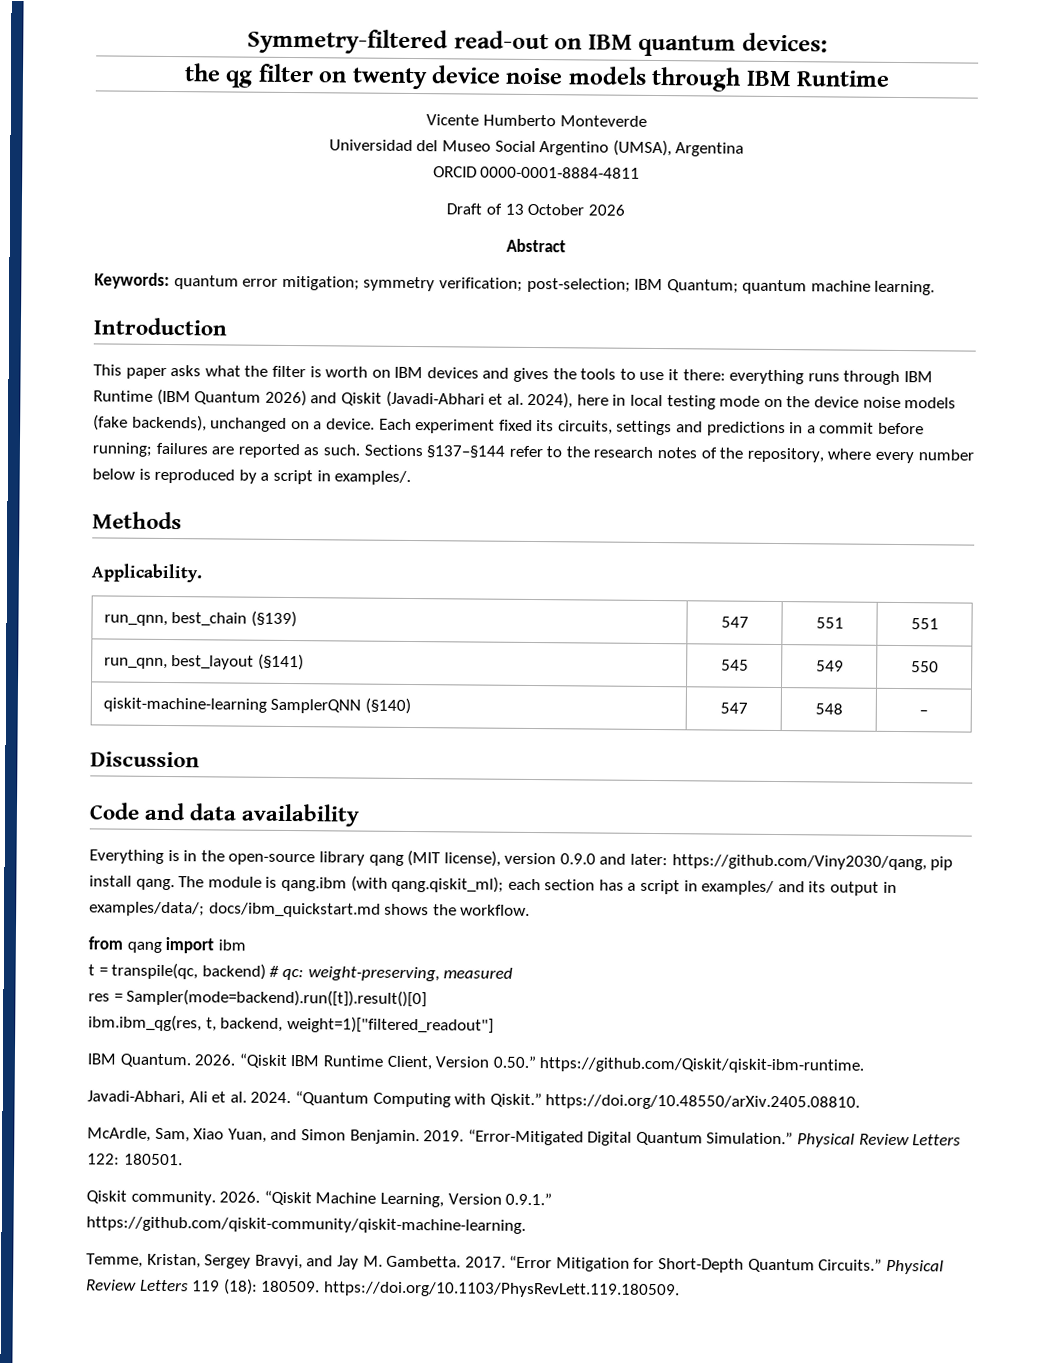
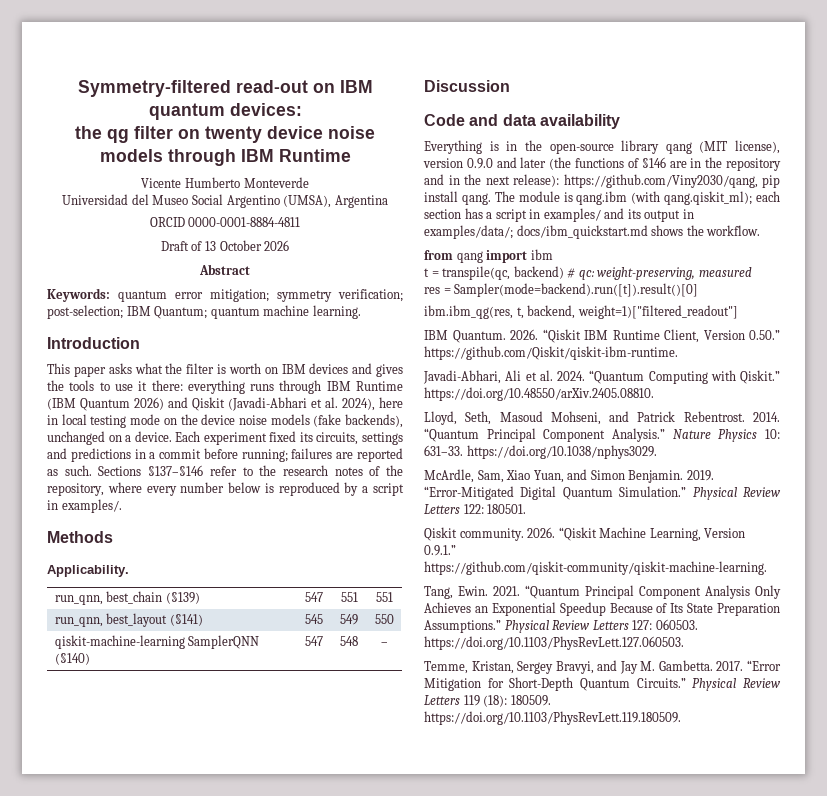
[426,445,506,459] §137–§144 -> [148,465,204,476] §137–§146
[630,853,669,866] later: -> [520,157,781,171] [424,174,559,187] later (the functions of §146 are in the repository and in the next release):
(861, 1102) none -> [424,411,780,425] [424,428,780,442] [424,445,657,459] // Lloyd, Seth, Masoud Mohseni, and Patrick Rebentrost. 2014. “Quantum Principal Component Analysis.” Nature Physics 10: 631–33. https://doi.org/10.1038/nphys3029.
(526, 1225) none -> [424,585,781,599] [424,602,780,616] [424,619,698,633] [424,636,684,650] // Tang, Ewin. 2021. “Quantum Principal Component Analysis Only Achieves an Exponential Speedup Because of Its State Preparation Assumptions.” Physical Review Letters 127: 060503. https://doi.org/10.1103/PhysRevLett.127.060503.

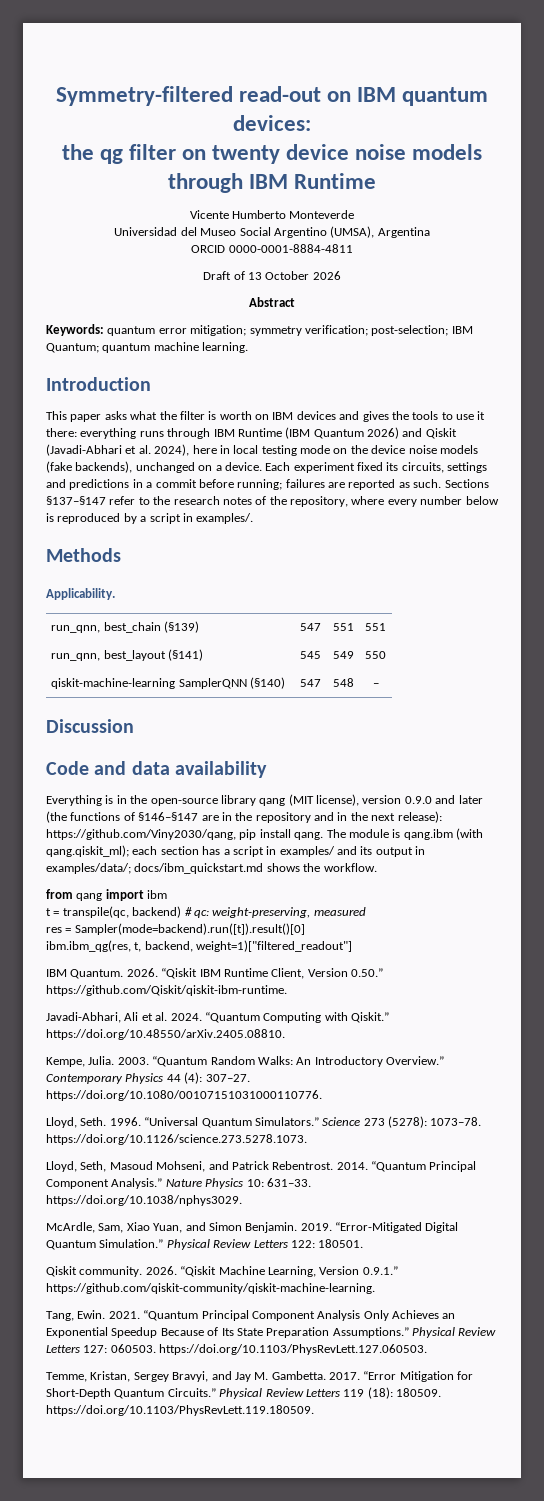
[148,465,204,476] §137–§146 -> [46,496,106,505] §137–§147
[641,157,666,168] §146 -> [138,812,199,821] §146–§147
(654, 394) none -> [46,1056,444,1067] [46,1072,250,1084] [46,1090,322,1101] [46,1116,482,1128] [46,1134,307,1145] // Kempe, Julia. 2003. “Quantum Random Walks: An Introductory Overview.” Contemporary Physics 44 (4): 307–27. https://doi.org/10.1080/00107151031000110776. // Lloyd, Seth. 1996. “Universal Quantum Simulators.” Science 273 (5278): 1073–78. https://doi.org/10.1126/science.273.5278.1073.

